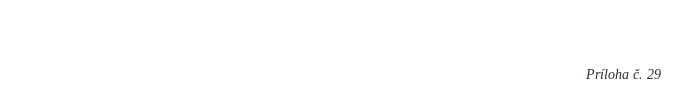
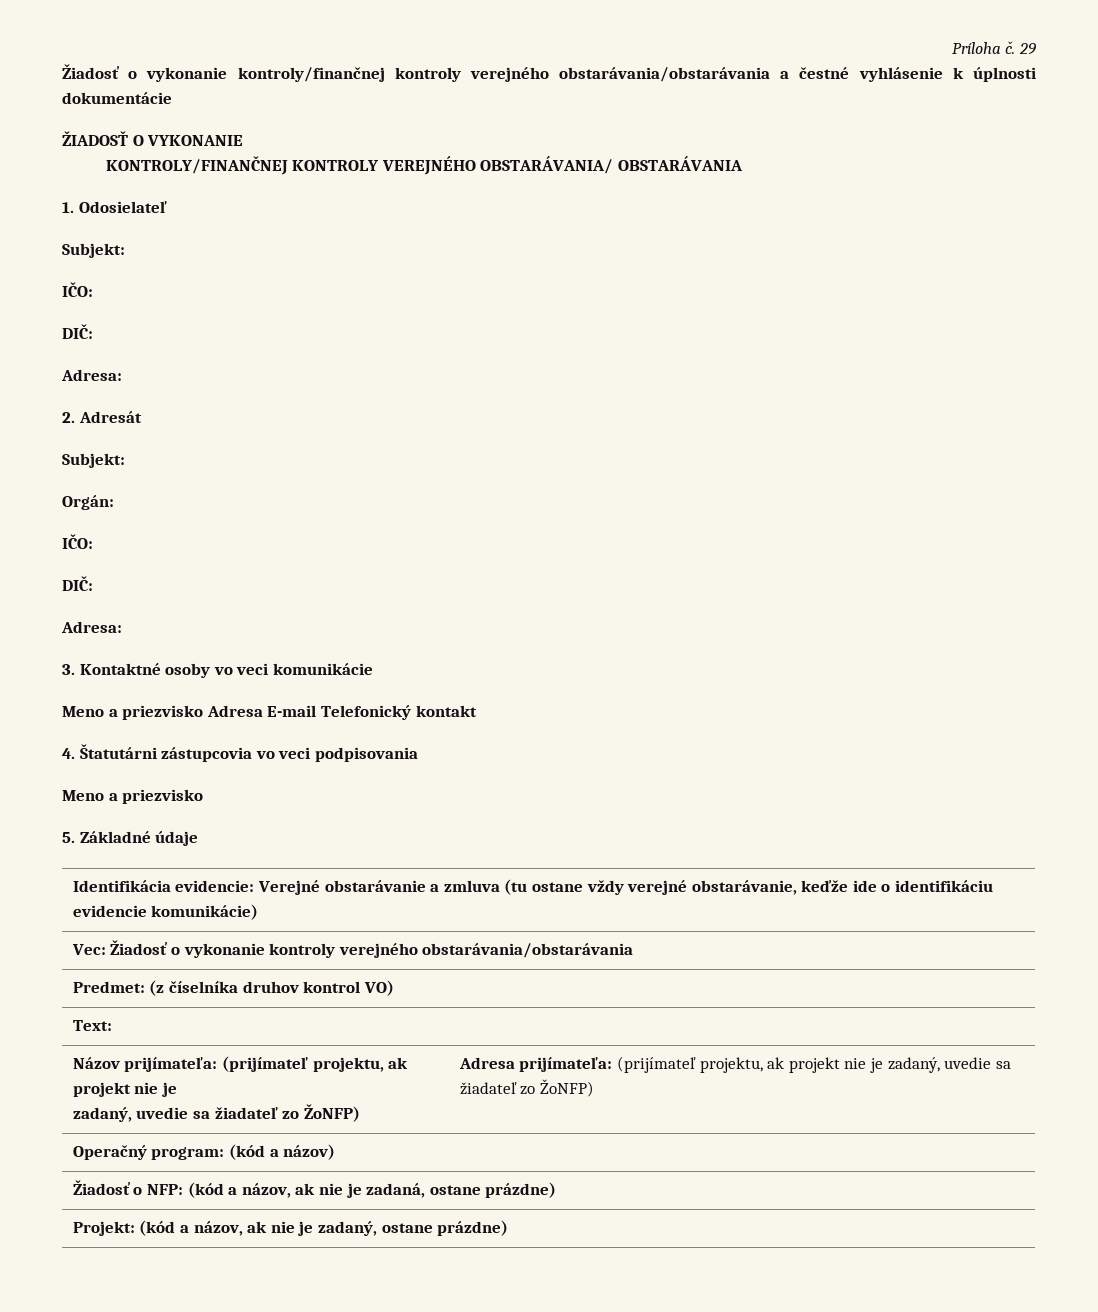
(661, 74) none -> [62,64,1036,82] [62,92,172,104] [62,131,244,146] [105,156,743,175] [62,201,167,213] [62,243,125,258] [62,282,93,297] [62,324,93,339] [61,369,122,381] [62,411,142,423] [62,453,125,468] [62,495,114,510] [62,534,93,549] [62,576,93,591] [61,621,122,633] [62,663,373,678] [62,705,477,720] [62,744,418,762] [62,789,204,804] [62,831,199,846] [72,879,994,895] [72,904,259,920] [71,940,634,958] [72,980,394,996] [72,1020,112,1031] [72,1056,409,1072] [72,1082,177,1097] [72,1104,360,1122] [458,1056,1011,1073] [459,1079,594,1097] [72,1144,336,1160] [72,1180,557,1198] [72,1220,509,1236] // Žiadosť o vykonanie kontroly/finančnej kontroly verejného obstarávania/obstarávania a čestné vyhlásenie k úplnosti dokumentácie // ŽIADOSŤ O VYKONANIE // KONTROLY/FINANČNEJ KONTROLY VEREJNÉHO OBSTARÁVANIA/ OBSTARÁVANIA // 1. Odosielateľ // Subjekt: // IČO: // DIČ: // Adresa: // 2. Adresát // Subjekt: // Orgán: // IČO: // DIČ: // Adresa: // 3. Kontaktné osoby vo veci komunikácie // Meno a priezvisko Adresa E-mail Telefonický kontakt // 4. Štatutárni zástupcovia vo veci podpisovania // Meno a priezvisko // 5. Základné údaje // Identifikácia evidencie: Verejné obstarávanie a zmluva (tu ostane vždy verejné obstarávanie, keďže ide o identifikáciu evidencie komunikácie) // Vec: Žiadosť o vykonanie kontroly verejného obstarávania/obstarávania // Predmet: (z číselníka druhov kontrol VO) // Text: // Názov prijímateľa: (prijímateľ projektu, ak projekt nie je // zadaný, uvedie sa žiadateľ zo ŽoNFP) | Adresa prijímateľa: (prijímateľ projektu, ak projekt nie je zadaný, uvedie sa žiadateľ zo ŽoNFP) // Operačný program: (kód a názov) // Žiadosť o NFP: (kód a názov, ak nie je zadaná, ostane prázdne) // Projekt: (kód a názov, ak nie je zadaný, ostane prázdne)

